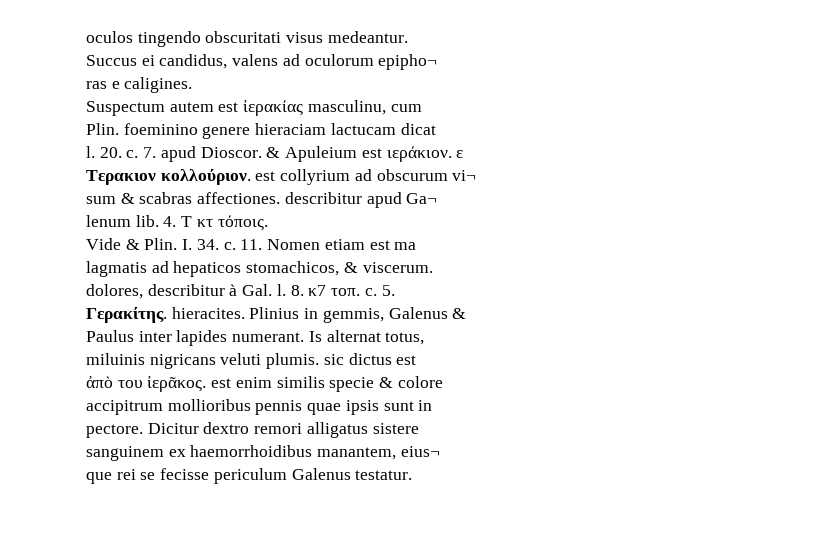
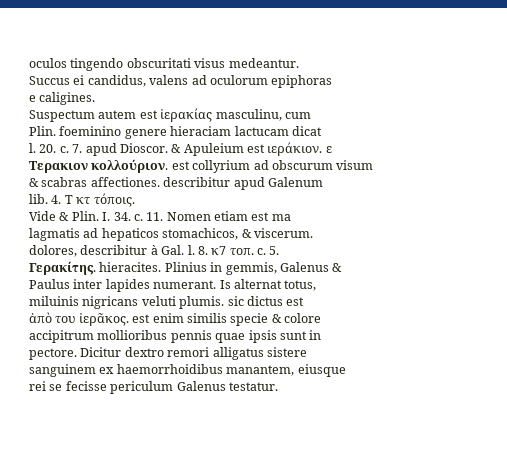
[378,54,438,70] [86,81,107,89] epipho¬ // ras -> [271,75,333,88] epiphoras //
[452,170,477,181] [86,196,116,204] vi¬ // sum -> [336,160,374,170] visum //
[406,193,438,204] [86,215,131,227] Ga¬ // lenum -> [267,177,323,187] Galenum //
[400,446,440,457] [86,472,112,484] eius¬ // que -> [297,364,346,377] eiusque //

